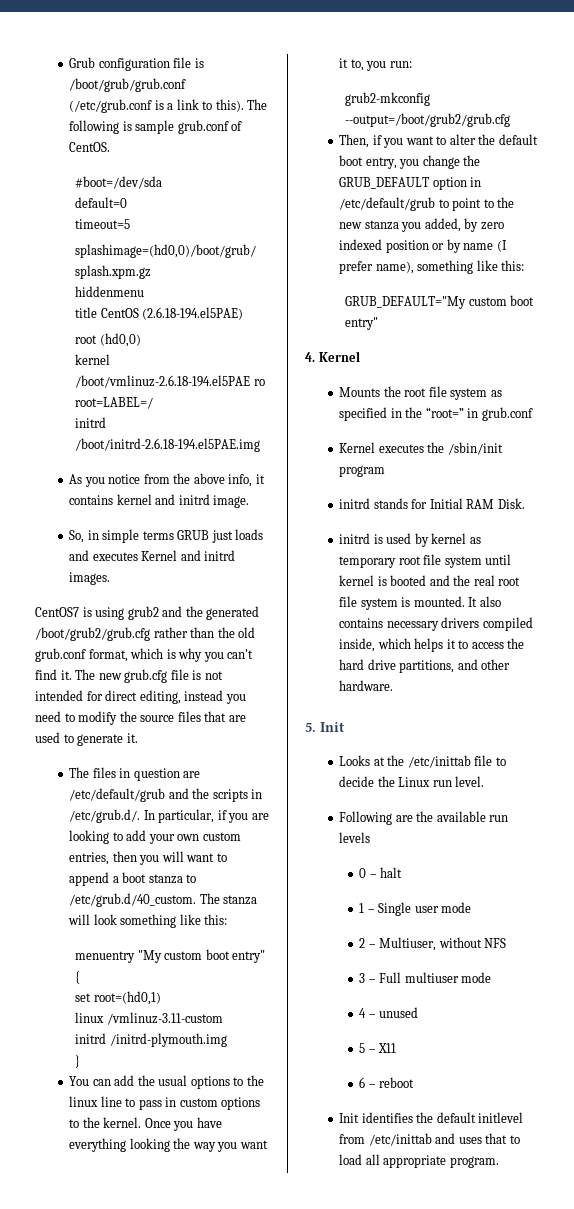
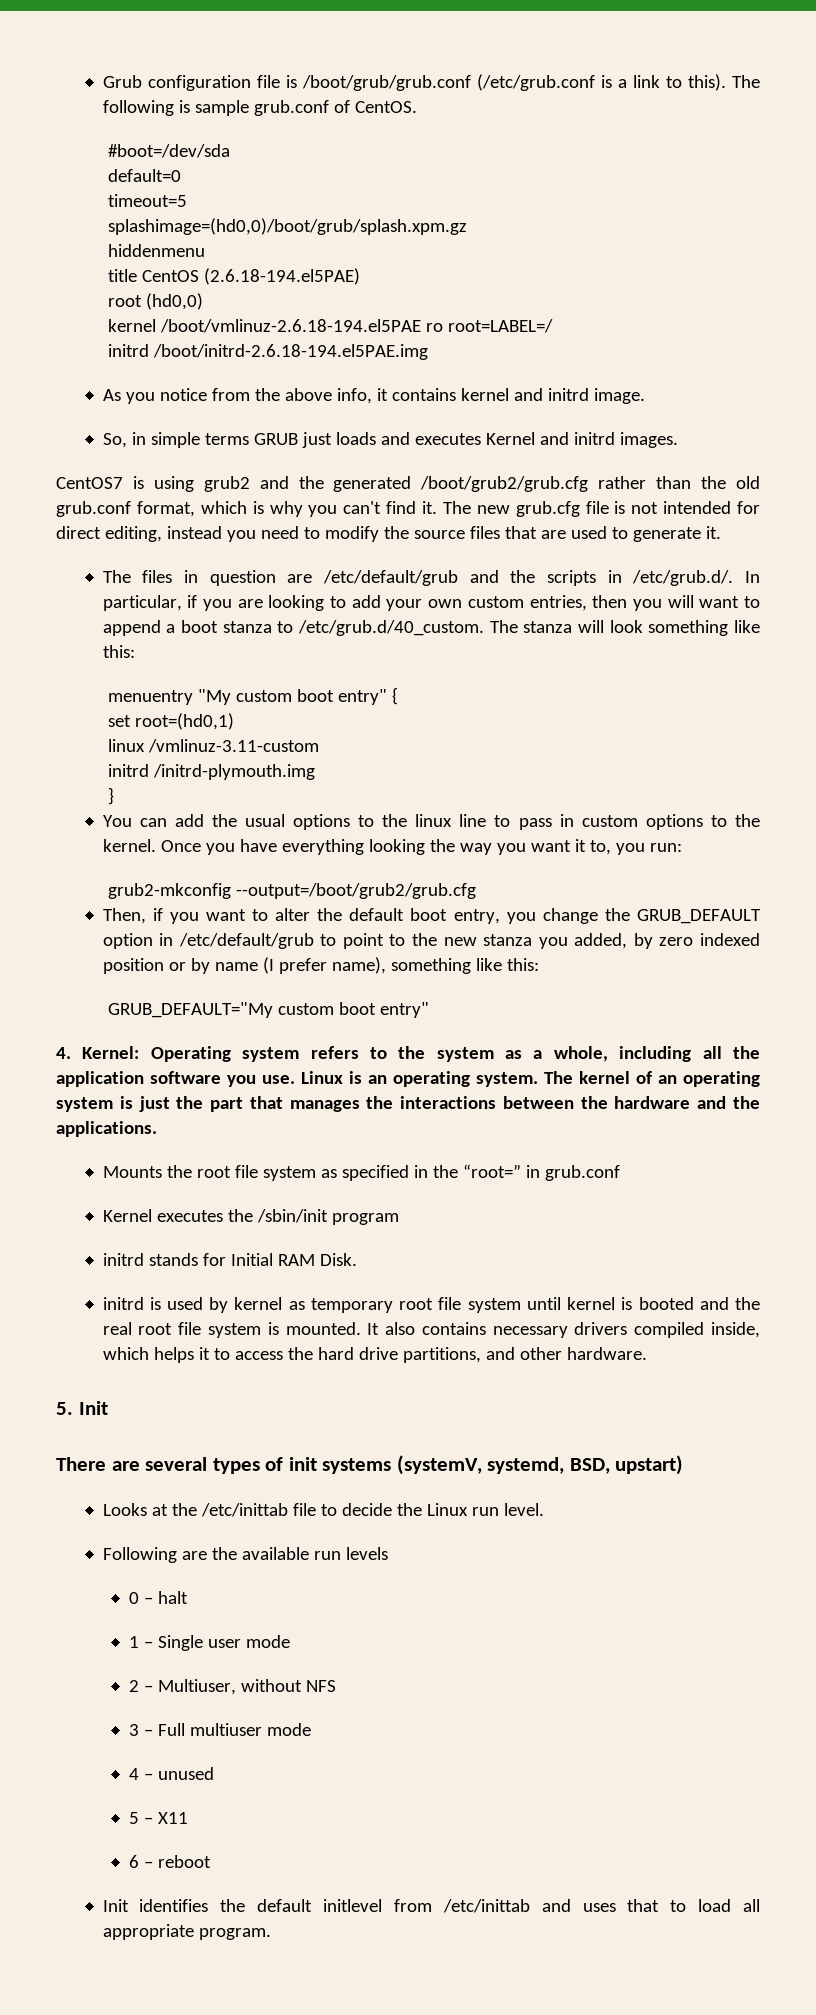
[318,351,360,362] Kernel -> [82,1046,761,1062] [56,1071,760,1087] [56,1096,760,1112] [56,1121,157,1137] Kernel: Operating system refers to the system as a whole, including all the application software you use. Linux is an operating system. The kernel of an operating system is just the part that manages the interactions between the hardware and the applications.
(344, 727) none -> [56,1455,684,1475] // There are several types of init systems (systemV, systemd, BSD, upstart)

